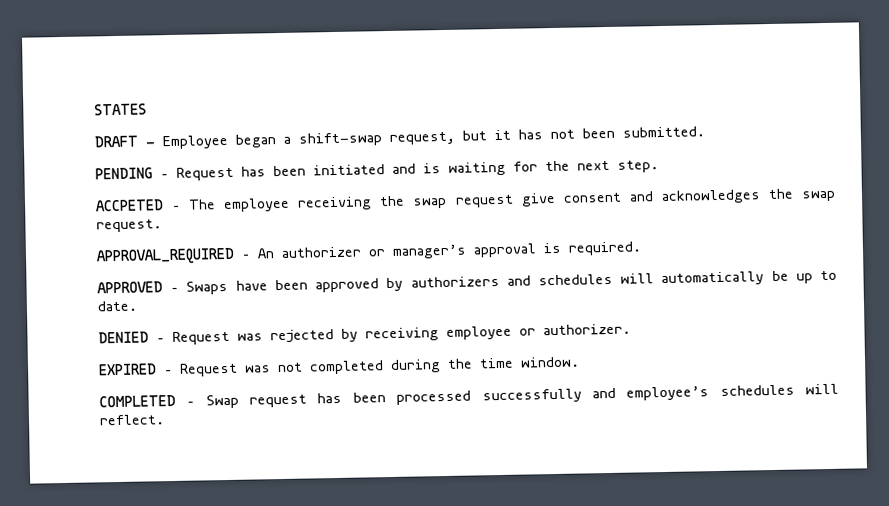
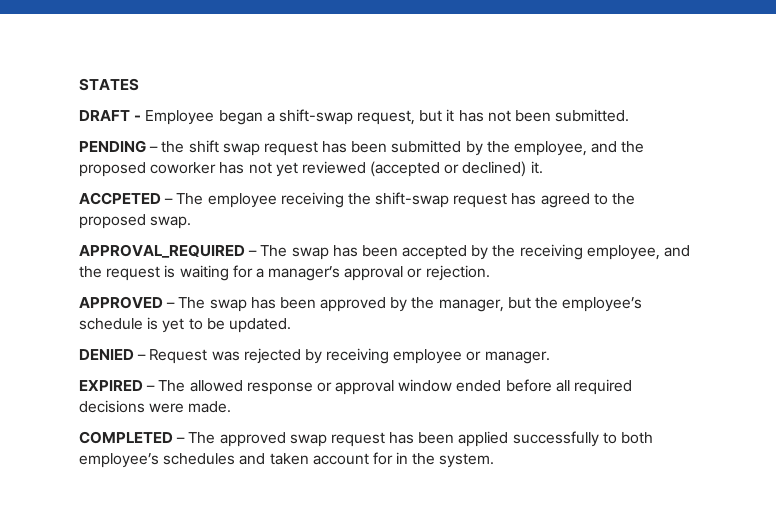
[176,160,659,181] Request has been initiated and is waiting for the next step. -> [161,140,645,156] [79,161,543,177] the shift swap request has been submitted by the employee, and the proposed coworker has not yet reviewed (accepted or declined) it.
[412,188,837,209] [96,219,162,233] [96,241,642,266] [97,270,837,295] [97,300,138,312] swap request give consent and acknowledges the swap request. // APPROVAL_REQUIRED – An authorizer or manager’s approval is required. // APPROVED – Swaps have been approved by authorizers and schedules will automatically be up to date. -> [375,192,636,208] [79,214,192,229] [79,244,691,260] [79,265,490,281] [79,296,643,312] [79,317,291,333] shift-swap request has agreed to the proposed swap. // APPROVAL_REQUIRED – The swap has been accepted by the receiving employee, and the request is waiting for a manager’s approval or rejection. // APPROVED – The swap has been approved by the manager, but the employee’s schedule is yet to be updated.
[543,323,631,336] authorizer. -> [484,351,550,364] manager.
[179,356,580,377] [99,383,840,409] [99,414,165,426] Request was not completed during the time window. // COMPLETED – Swap request has been processed successfully and employee’s schedules will reflect. -> [158,379,633,395] [79,400,232,413] [79,431,654,447] [79,452,495,468] The allowed response or approval window ended before all required decisions were made. // COMPLETED – The approved swap request has been applied successfully to both employee’s schedules and taken account for in the system.

